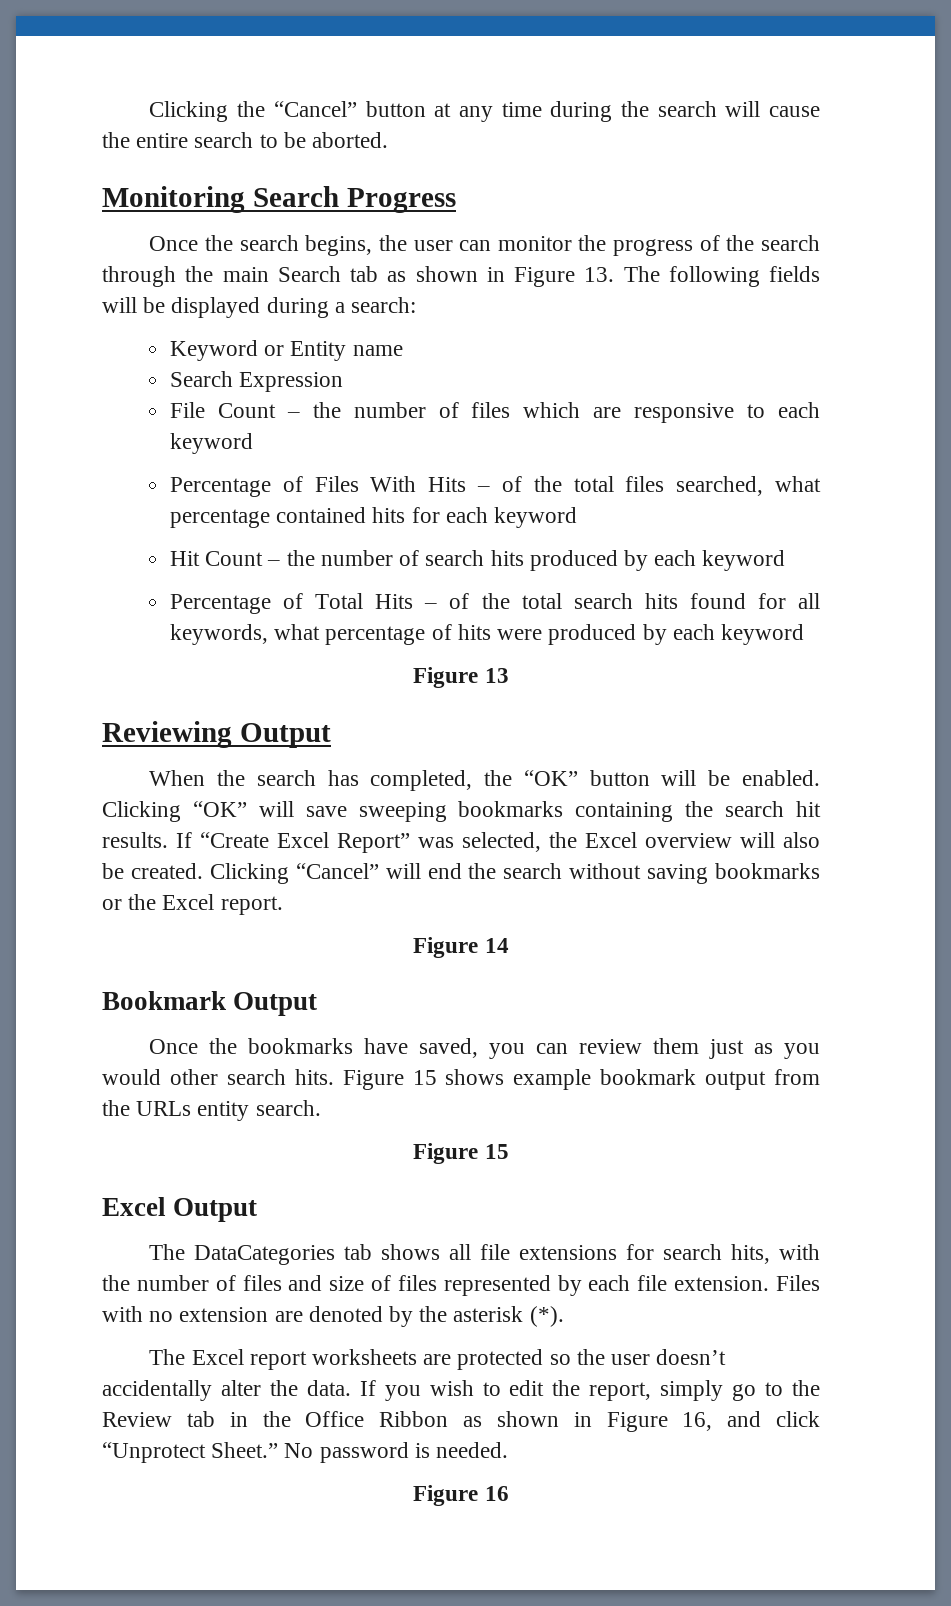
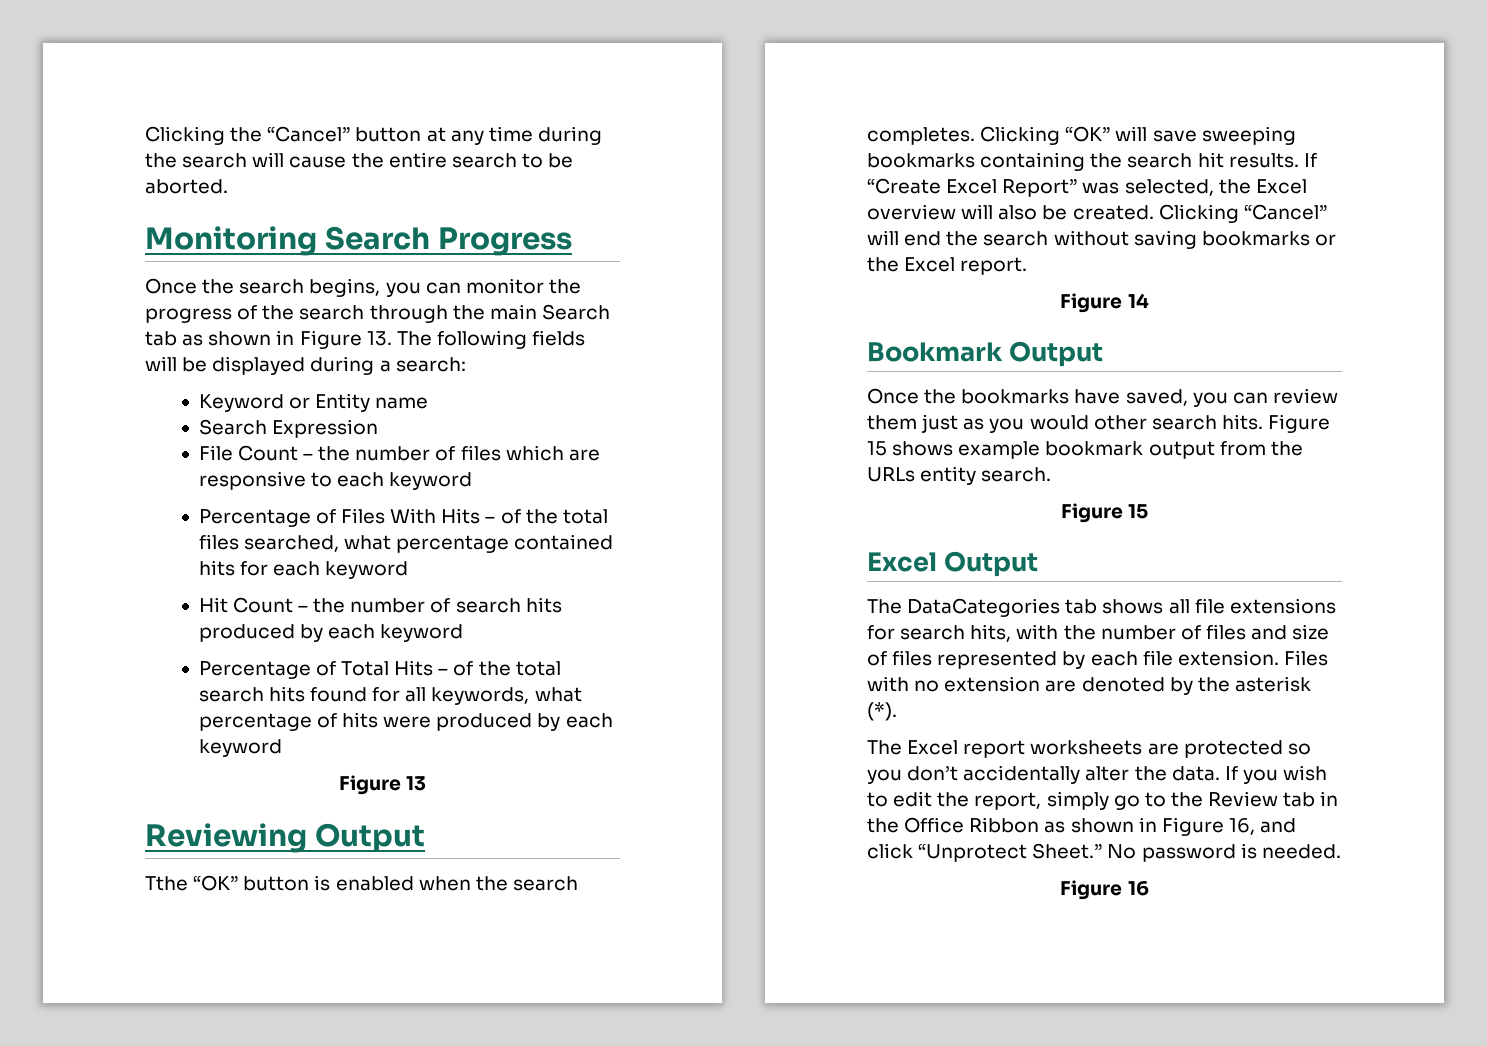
[378,235,453,251] the user -> [385,282,421,297] you
[149,770,820,791] When the search has completed, the “OK” button will be enabled. -> [145,875,578,891] [867,127,975,145] Tthe “OK” button is enabled when the search completes.
[576,1349,727,1365] the user doesn’t -> [867,765,959,784] you don’t

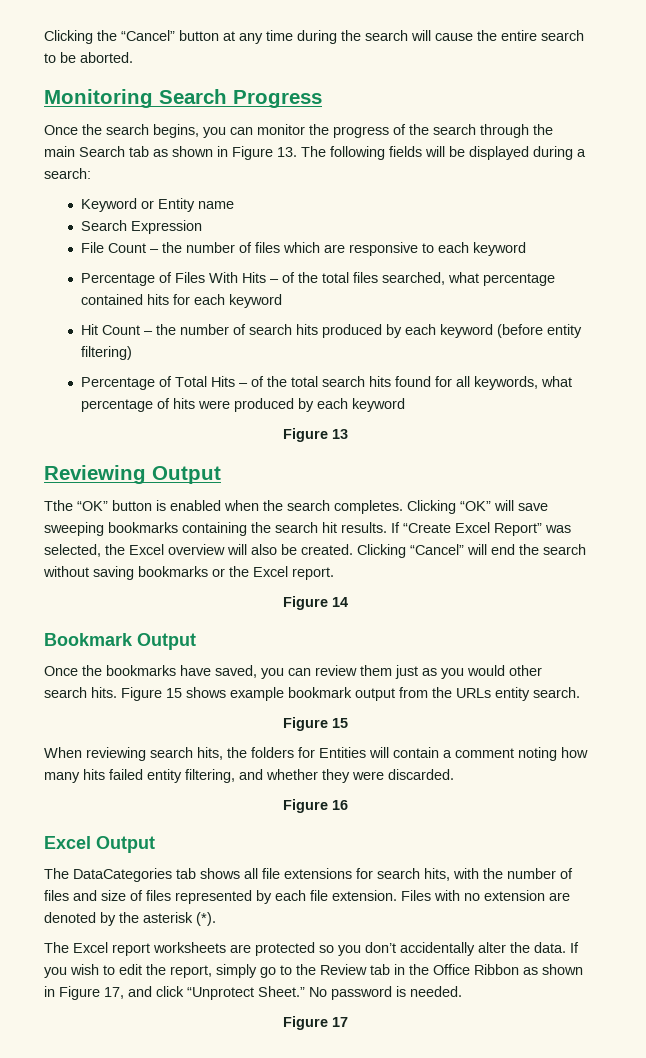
(464, 633) none -> [497,324,583,338] [81,346,133,360] (before entity filtering)
(1149, 511) none -> [44,747,588,761] [44,769,454,783] [283,799,348,813] // When reviewing search hits, the folders for Entities will contain a comment noting how many hits failed entity filtering, and whether they were discarded. // Figure 16
[1228,818,1255,835] 16, -> [104,987,124,999] 17,
[1127,881,1149,896] 16 -> [332,1017,348,1027] 17

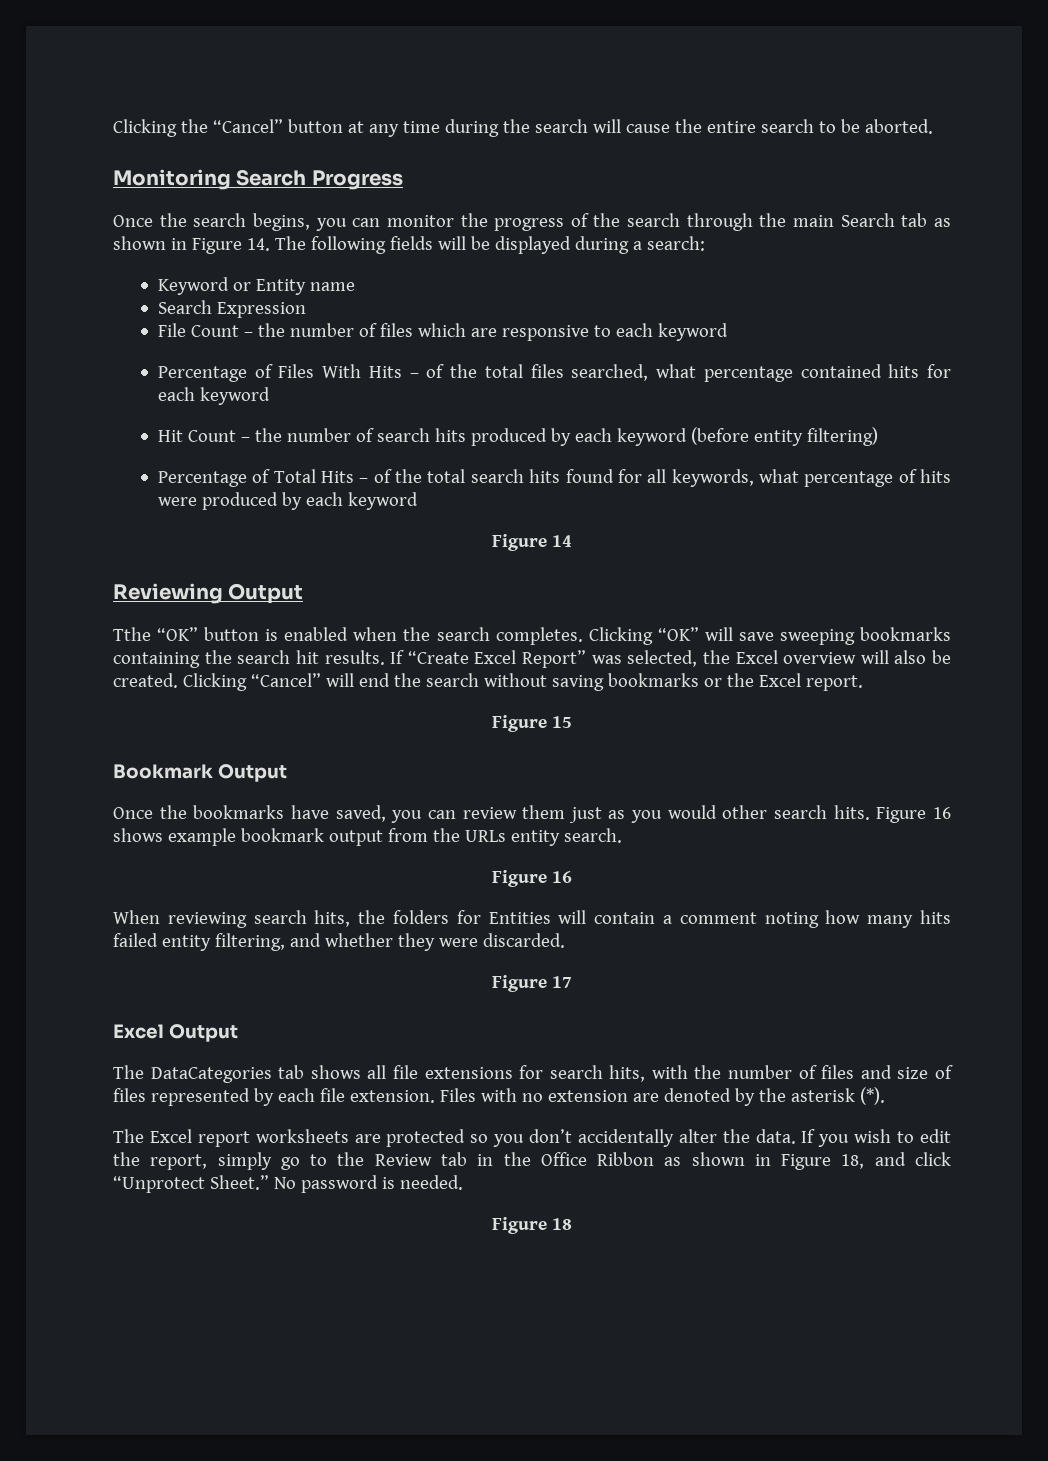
[277,147,297,157] 13. -> [246,238,270,251] 14.
[332,429,348,439] 13 -> [551,535,572,547] 14
[332,597,348,607] 14 -> [551,716,572,728] 15
[166,688,182,698] 15 -> [932,807,951,819] 16
[332,718,348,728] 15 -> [551,871,572,883] 16
[332,800,348,810] 16 -> [551,976,572,988] 17
[104,987,124,999] 17, -> [841,1154,865,1169] 18,
[332,1017,348,1027] 17 -> [551,1218,572,1230] 18

